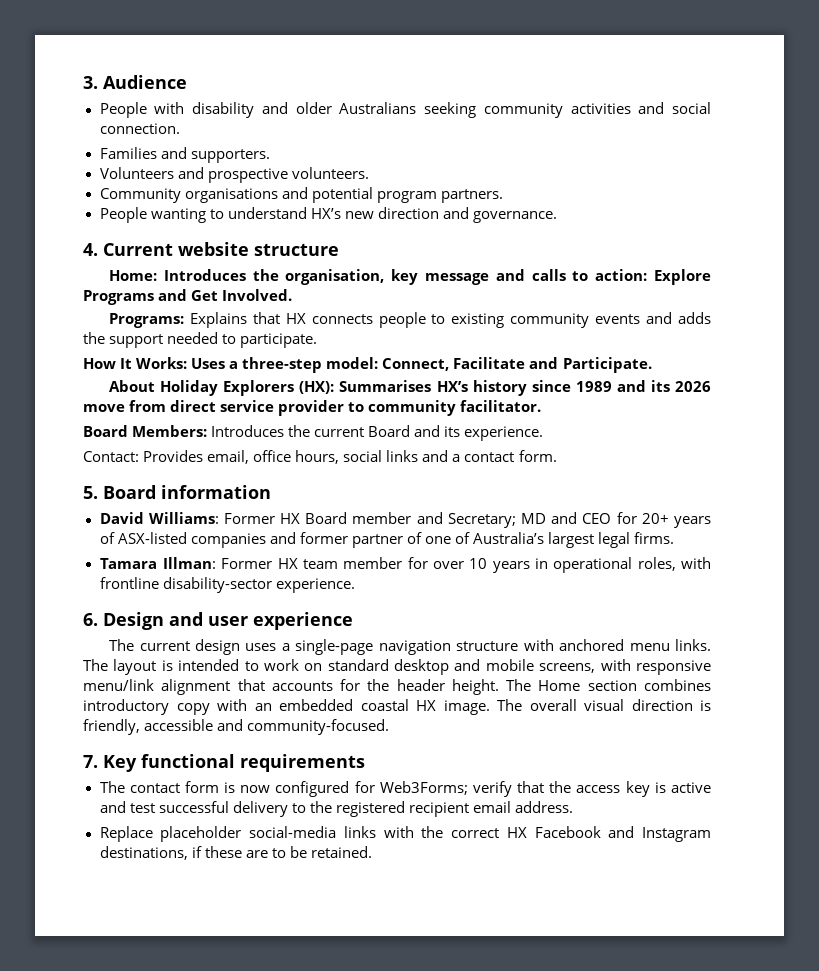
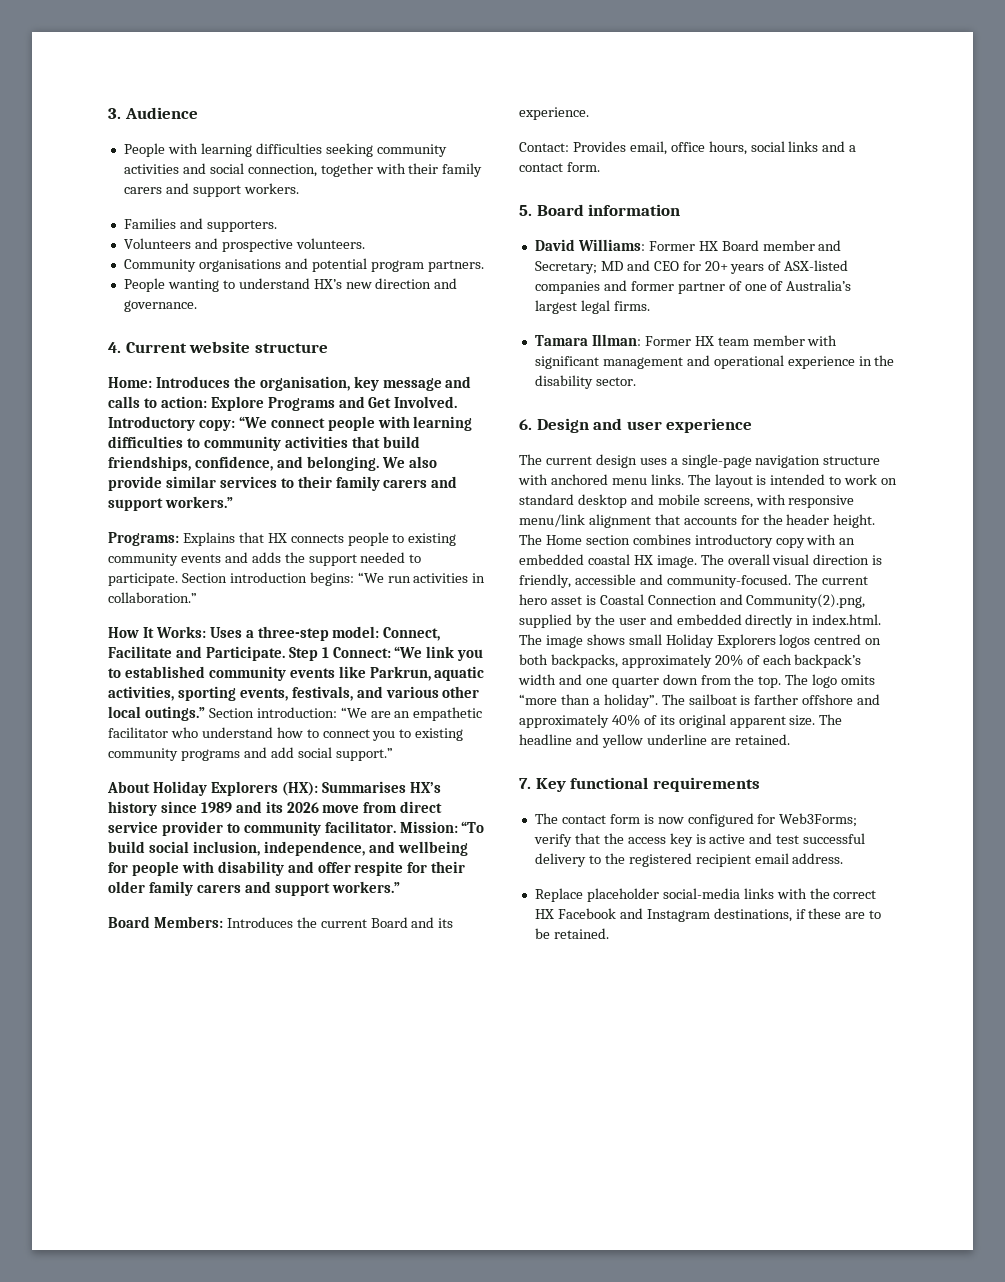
[192,102,417,118] disability and older Australians -> [200,143,322,157] learning difficulties
[99,123,180,134] connection. -> [247,163,483,177] [123,183,299,197] connection, together with their family carers and support workers.
(293, 295) none -> [108,416,473,431] [108,436,420,451] [108,456,437,471] [108,476,458,491] [108,496,233,511] Introductory copy: “We connect people with learning difficulties to community activities that build friendships, confidence, and belonging. We also provide similar services to their family carers and support workers.”
(318, 340) none -> [181,572,486,586] [108,592,197,603] Section introduction begins: “We run activities in collaboration.”
(652, 365) none -> [288,646,484,661] [108,666,485,681] [108,686,480,701] [108,706,483,721] [108,727,464,741] [108,747,393,761] Step 1 Connect: “We link you to established community events like Parkrun, aquatic activities, sporting events, festivals, and various other local outings.” Section introduction: “We are an empathetic facilitator who understand how to connect you to existing community programs and add social support.”
(542, 406) none -> [399,821,485,833] [108,841,468,856] [108,861,466,876] [108,881,400,896] Mission: “To build social inclusion, independence, and wellbeing for people with disability and offer respite for their older family carers and support workers.”
[407,557,711,573] [99,577,355,593] for over 10 years in operational roles, with frontline disability-sector experience. -> [807,335,838,346] [534,355,895,369] [534,375,636,389] with significant management and operational experience in the disability sector.
(390, 727) none -> [794,574,868,585] [519,594,866,608] [519,614,882,628] [519,634,882,648] [519,654,862,668] [518,674,876,688] [519,694,881,708] [519,714,843,728] [519,734,790,748] The current hero asset is Coastal Connection and Community(2).png, supplied by the user and embedded directly in index.html. The image shows small Holiday Explorers logos centred on both backpacks, approximately 20% of each backpack’s width and one quarter down from the top. The logo omits “more than a holiday”. The sailboat is farther offshore and approximately 40% of its original apparent size. The headline and yellow underline are retained.

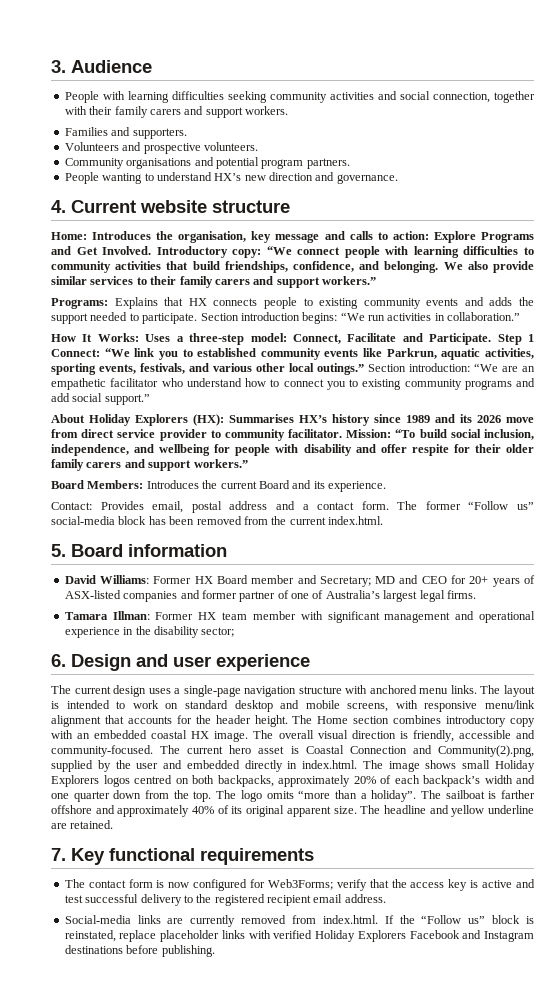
[670,141,819,155] office hours, social links -> [191,501,268,513] postal address
(600, 167) none -> [397,501,534,510] [51,516,383,525] The former “Follow us” social-media block has been removed from the current index.html.
[595,377,636,386] sector. -> [201,627,235,637] sector;
[534,888,877,902] [534,908,882,922] [534,928,609,939] Replace placeholder social-media links with the correct HX Facebook and Instagram destinations, if these are to be retained. -> [64,915,535,927] [64,930,535,942] [64,945,215,957] Social-media links are currently removed from index.html. If the “Follow us” block is reinstated, replace placeholder links with verified Holiday Explorers Facebook and Instagram destinations before publishing.

